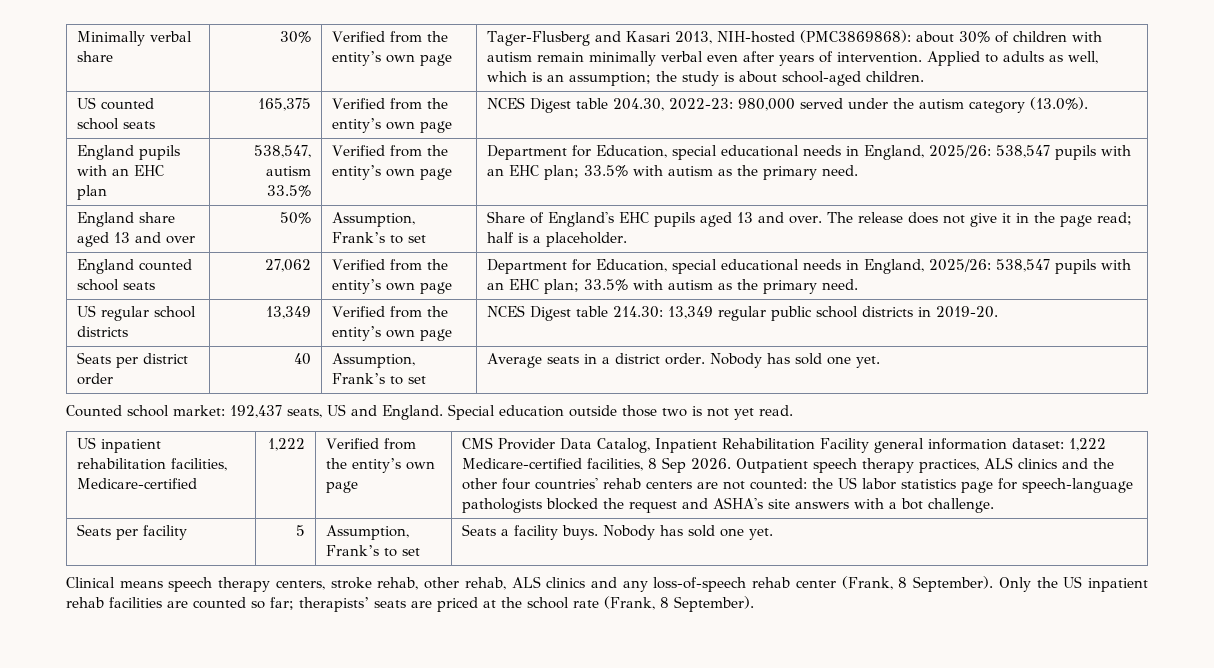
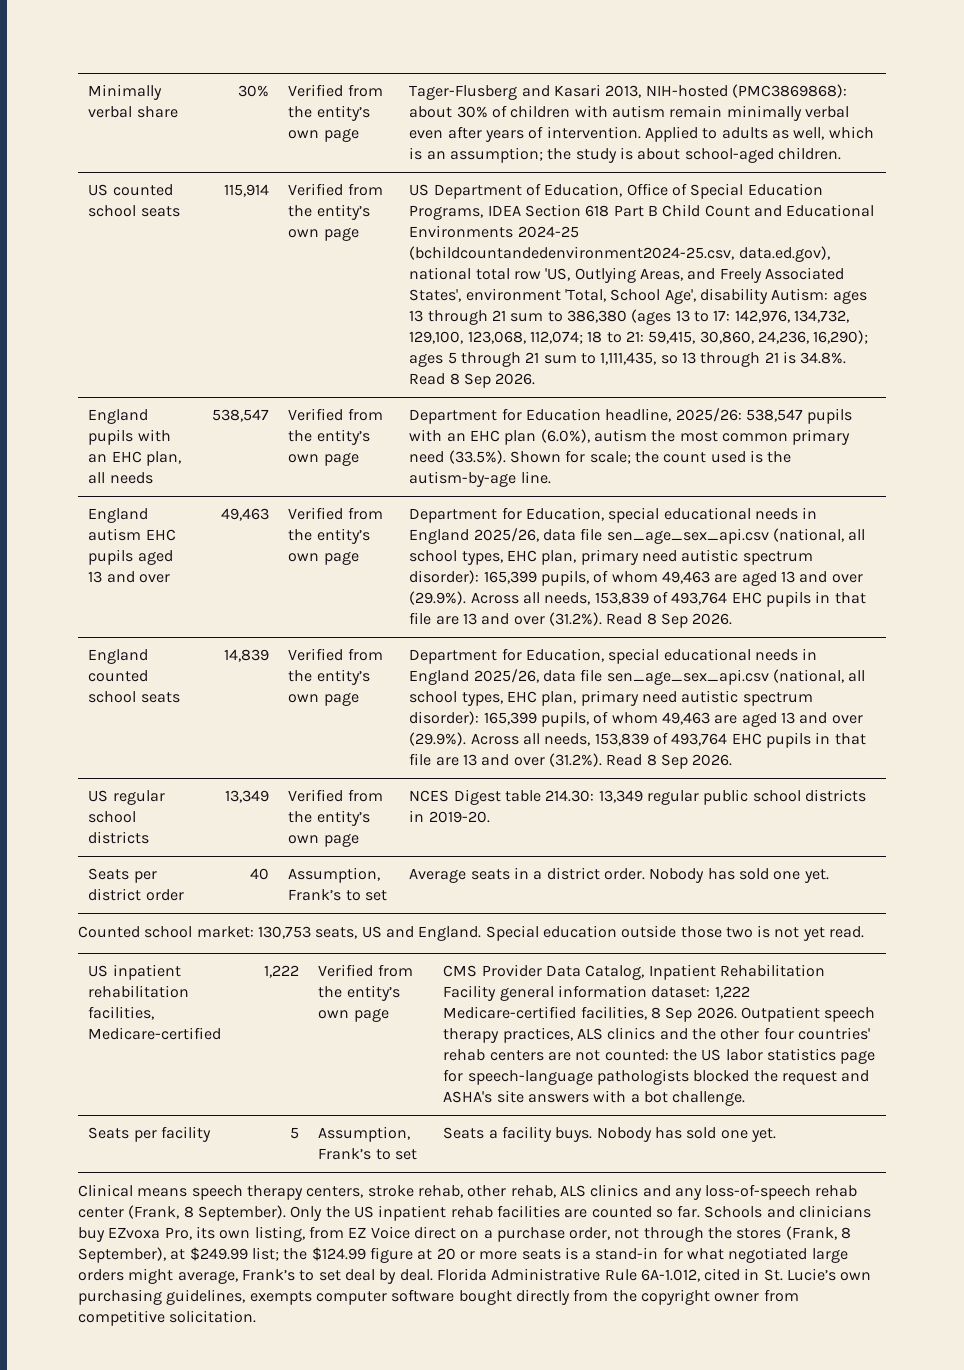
[257,98,311,111] [332,98,449,110] [332,118,453,133] [487,97,1089,113] 165,375 | Verified from the entity’s own page | NCES Digest table 204.30, 2022-23: 980,000 served under the autism category (13.0%). -> [223,184,269,197] [288,183,383,196] [288,204,370,220] [288,227,359,241] [409,183,823,199] [409,204,875,220] [409,225,579,238] [409,246,830,262] [409,267,844,283] [409,288,867,304] [409,309,849,325] [409,330,869,344] [409,351,847,367] [409,373,536,388] 115,914 | Verified from the entity’s own page | US Department of Education, Office of Special Education Programs, IDEA Section 618 Part B Child Count and Educational Environments 2024-25 (bchildcountandedenvironment2024-25.csv, data.ed.gov), national total row 'US, Outlying Areas, and Freely Associated States', environment 'Total, School Age', disability Autism: ages 13 through 21 sum to 386,380 (ages 13 to 17: 142,976, 134,732, 129,100, 123,068, 112,074; 18 to 21: 59,415, 30,860, 24,236, 16,290); ages 5 through 21 sum to 1,111,435, so 13 through 21 is 34.8%. Read 8 Sep 2026.
[77,185,108,200] [253,145,311,158] [265,166,311,176] [266,185,311,197] plan | 538,547, autism 33.5% -> [145,451,181,466] [88,472,153,484] [211,409,269,422] [288,408,383,421] [288,429,370,445] [288,452,359,466] [409,408,853,424] [409,429,851,445] [409,450,792,464] [409,471,551,487] [88,508,149,523] [88,528,176,541] [88,549,173,565] [88,571,170,583] [220,508,269,521] plan, all needs | 538,547 | Verified from the entity’s own page | Department for Education headline, 2025/26: 538,547 pupils with an EHC plan (6.0%), autism the most common primary need (33.5%). Shown for scale; the count used is the autism-by-age line. // England autism EHC pupils aged 13 and over | 49,463
[864,145,1132,160] [487,165,859,180] [77,212,176,227] [77,232,196,247] [279,212,311,224] [332,212,416,227] [332,232,427,244] [487,211,1133,227] [487,232,628,247] England, 2025/26: 538,547 pupils with an EHC plan; 33.5% with autism as the primary need. // England share aged 13 and over | 50% | Assumption, Frank’s to set | Share of England's EHC pupils aged 13 and over. The release does not give it in the page read; half is a placeholder. -> [409,528,866,544] [409,549,813,565] [409,570,863,586] [409,591,866,607] [409,612,733,628] England 2025/26, data file sen_age_sex_api.csv (national, all school types, EHC plan, primary need autistic spectrum disorder): 165,399 pupils, of whom 49,463 are aged 13 and over (29.9%). Across all needs, 153,839 of 493,764 EHC pupils in that file are 13 and over (31.2%). Read 8 Sep 2026.
[264,259,311,272] 27,062 -> [223,649,269,662] 14,839
[864,259,1132,274] [487,279,859,294] England, 2025/26: 538,547 pupils with an EHC plan; 33.5% with autism as the primary need. -> [409,669,866,685] [409,690,813,706] [409,711,863,727] [409,732,866,748] [409,753,733,769] England 2025/26, data file sen_age_sex_api.csv (national, all school types, EHC plan, primary need autistic spectrum disorder): 165,399 pupils, of whom 49,463 are aged 13 and over (29.9%). Across all needs, 153,839 of 493,764 EHC pupils in that file are 13 and over (31.2%). Read 8 Sep 2026.
[230,405,282,418] 192,437 -> [257,926,311,939] 130,753
[270,596,754,612] far; therapists’ seats are priced at the school rate (Frank, 8 September). -> [677,1205,872,1218] [78,1226,852,1242] [78,1247,848,1263] [78,1268,872,1284] [78,1289,799,1305] [78,1310,257,1326] far. Schools and clinicians buy EZvoxa Pro, its own listing, from EZ Voice direct on a purchase order, not through the stores (Frank, 8 September), at $249.99 list; the $124.99 figure at 20 or more seats is a stand-in for what negotiated large orders might average, Frank’s to set deal by deal. Florida Administrative Rule 6A-1.012, cited in St. Lucie’s own purchasing guidelines, exempts computer software bought directly from the copyright owner from competitive solicitation.

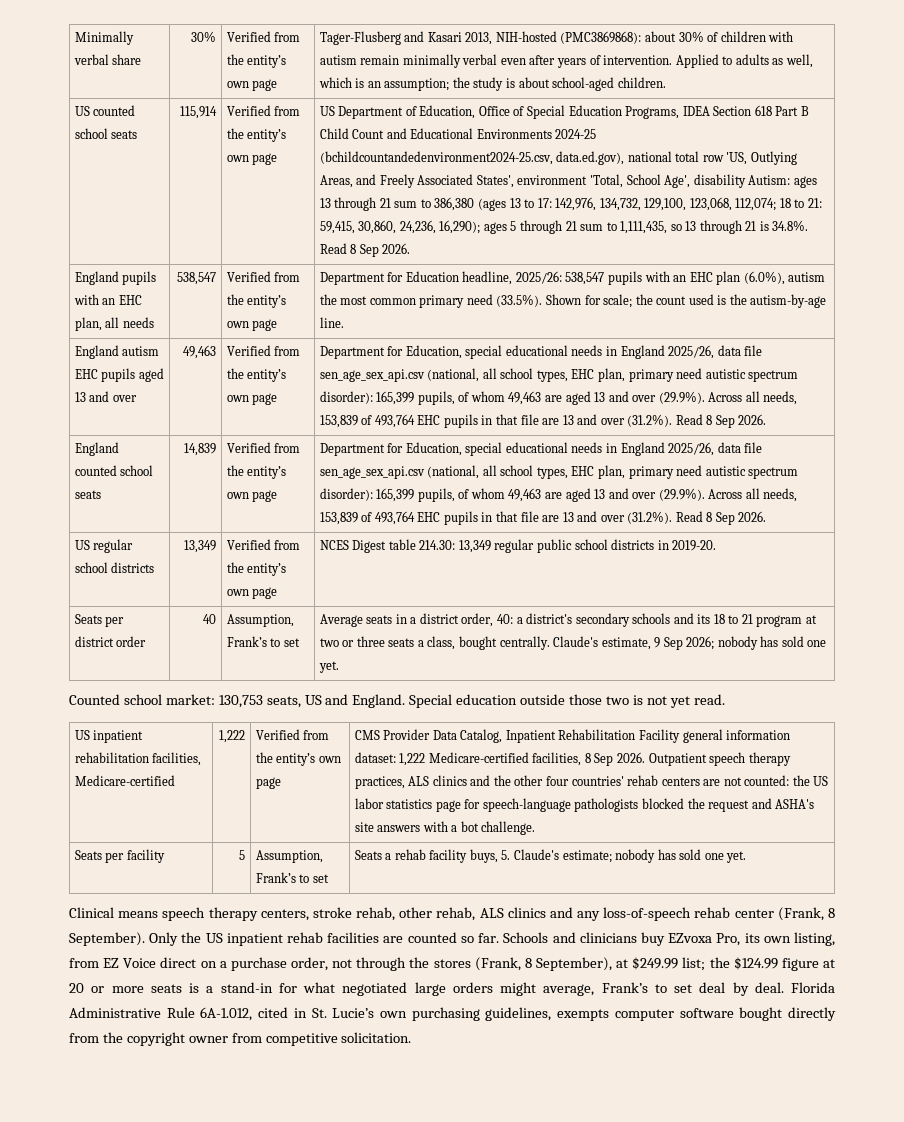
[603,868,705,883] order. Nobody -> [461,613,817,627] [319,636,758,650] order, 40: a district's secondary schools and its 18 to 21 program at two or three seats a class, bought centrally. Claude's estimate, 9 Sep 2026; nobody
[501,1126,652,1142] facility buys. Nobody -> [394,849,656,863] rehab facility buys, 5. Claude's estimate; nobody

